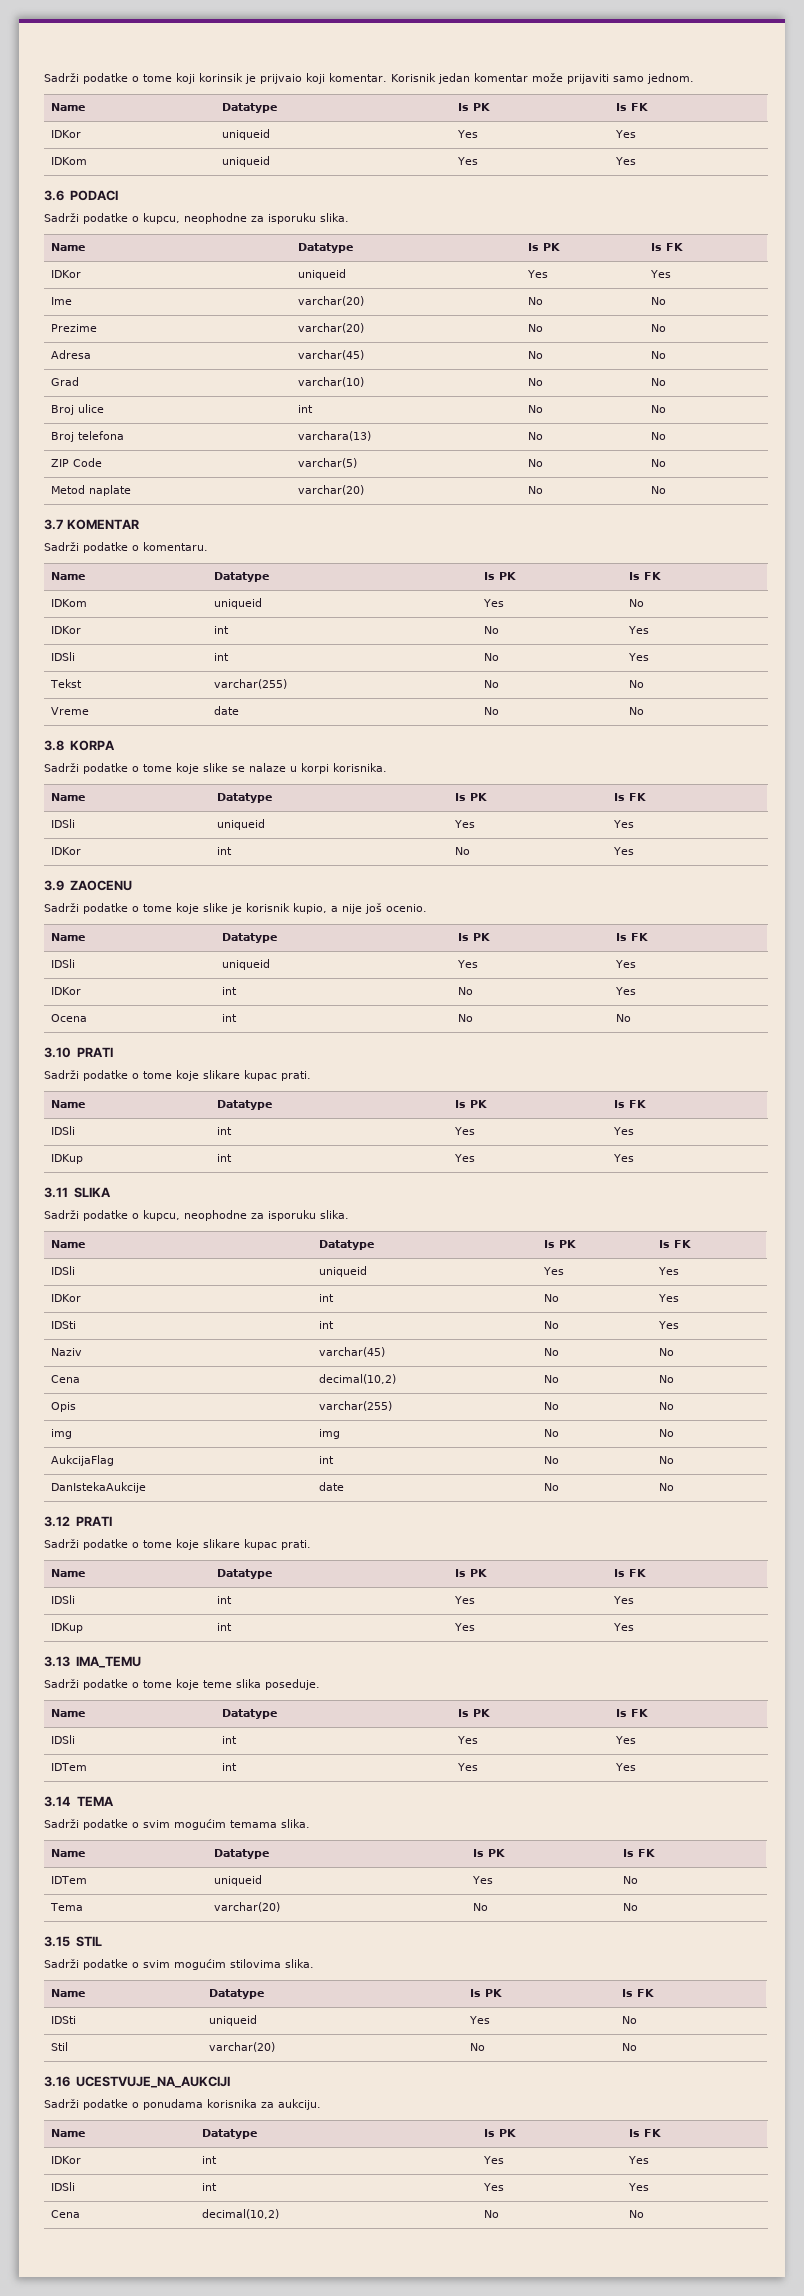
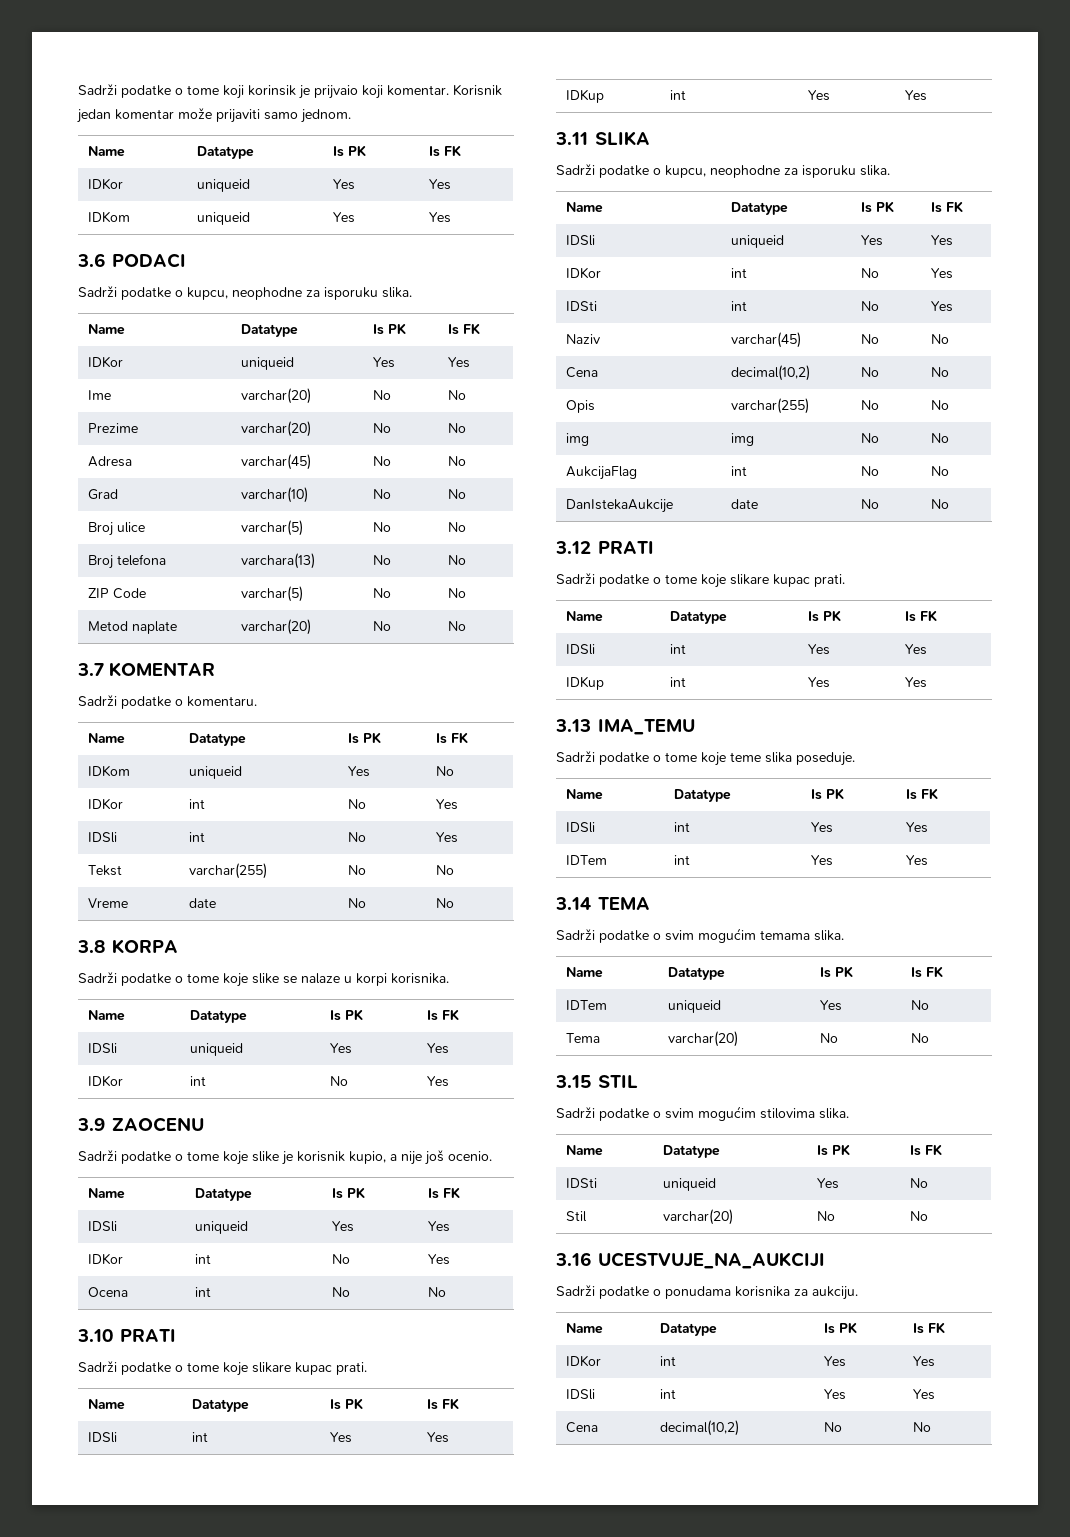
[298,405,314,413] int -> [240,520,303,536] varchar(5)

